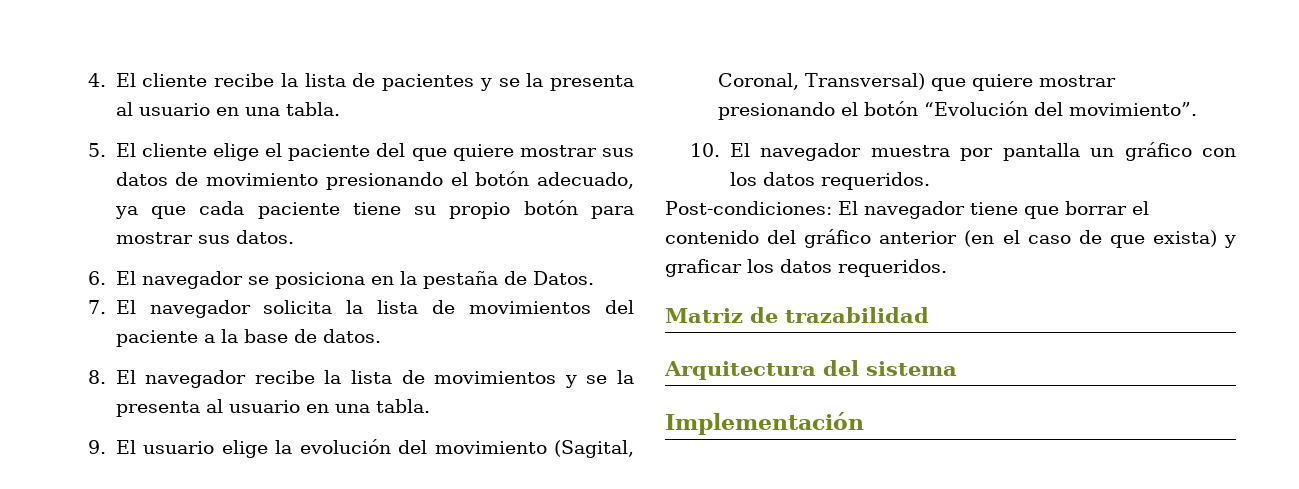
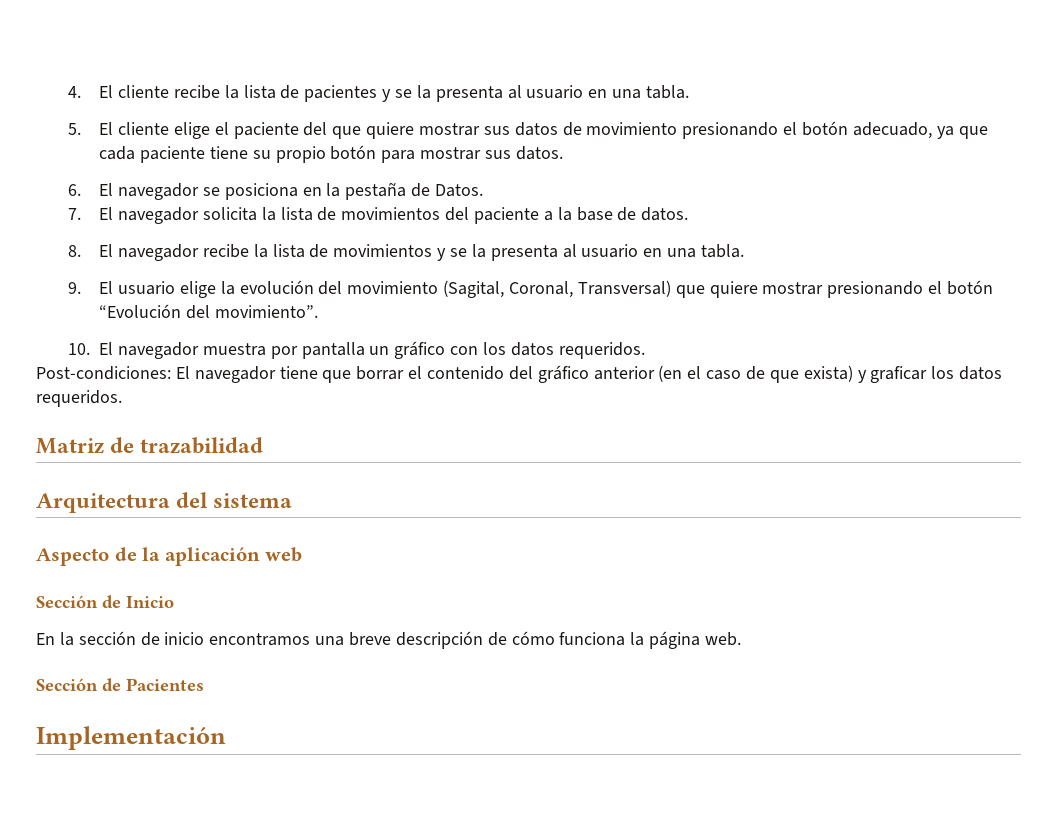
(957, 368) none -> [36,547,303,566] [36,595,174,609] [36,631,742,649] [36,678,204,692] // Aspecto de la aplicación web // Sección de Inicio // En la sección de inicio encontramos una breve descripción de cómo funciona la página web. // Sección de Pacientes

